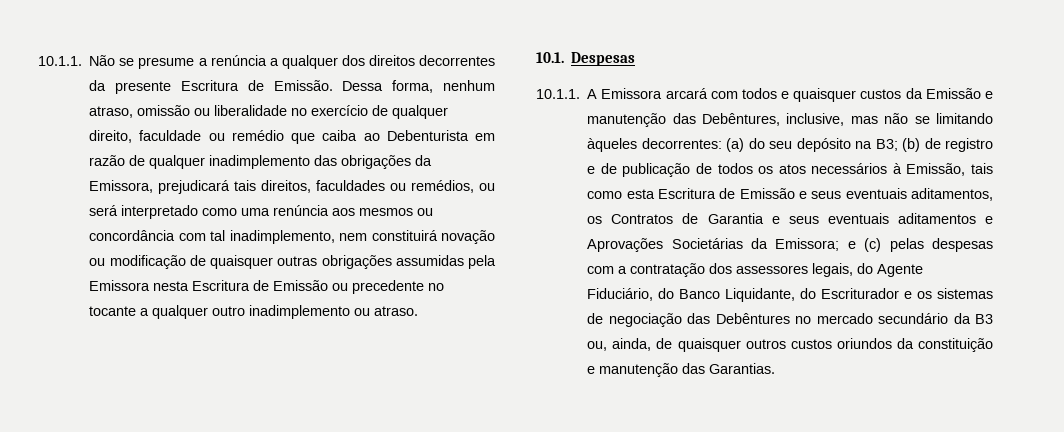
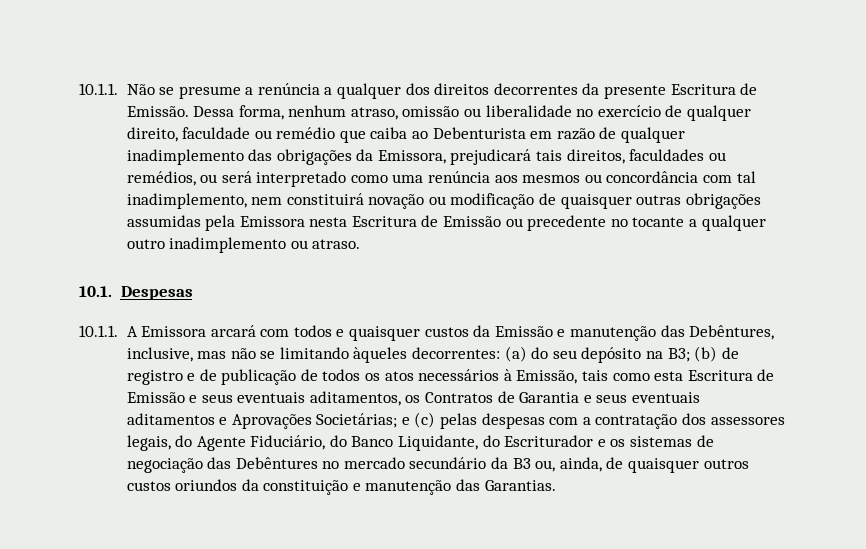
[671,238,840,251] Societárias da Emissora; -> [316,413,398,428] Societárias;

